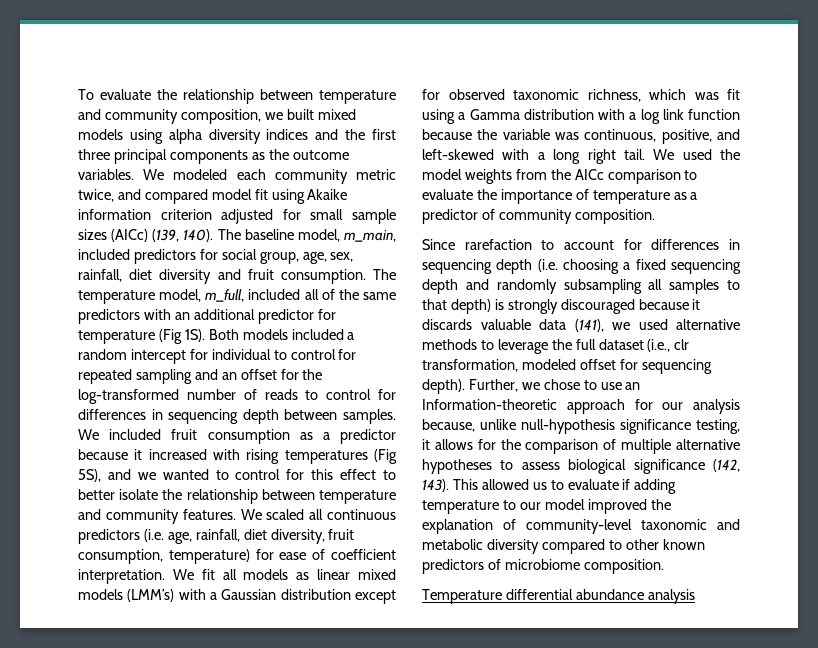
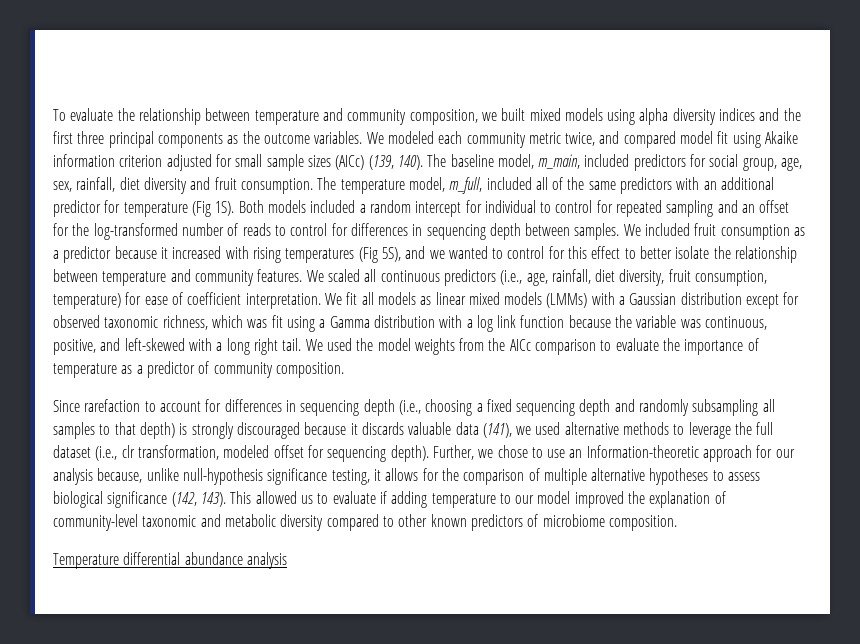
[143,529,164,542] (i.e. -> [500,270,523,285] (i.e.,
[127,589,175,602] (LMM’s) -> [546,293,588,308] (LMMs)
[537,259,558,272] (i.e. -> [398,400,421,415] (i.e.,

